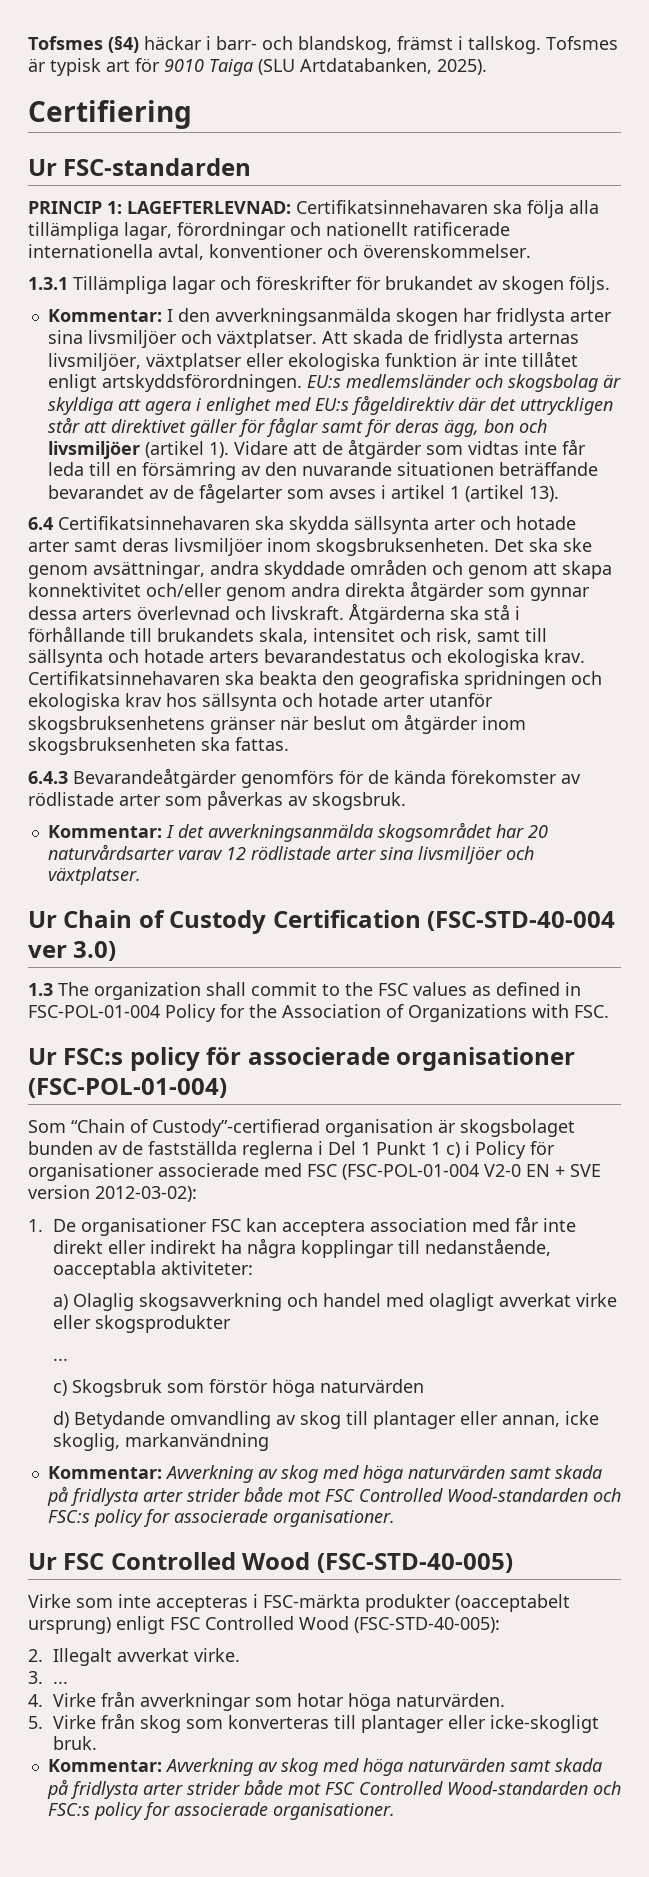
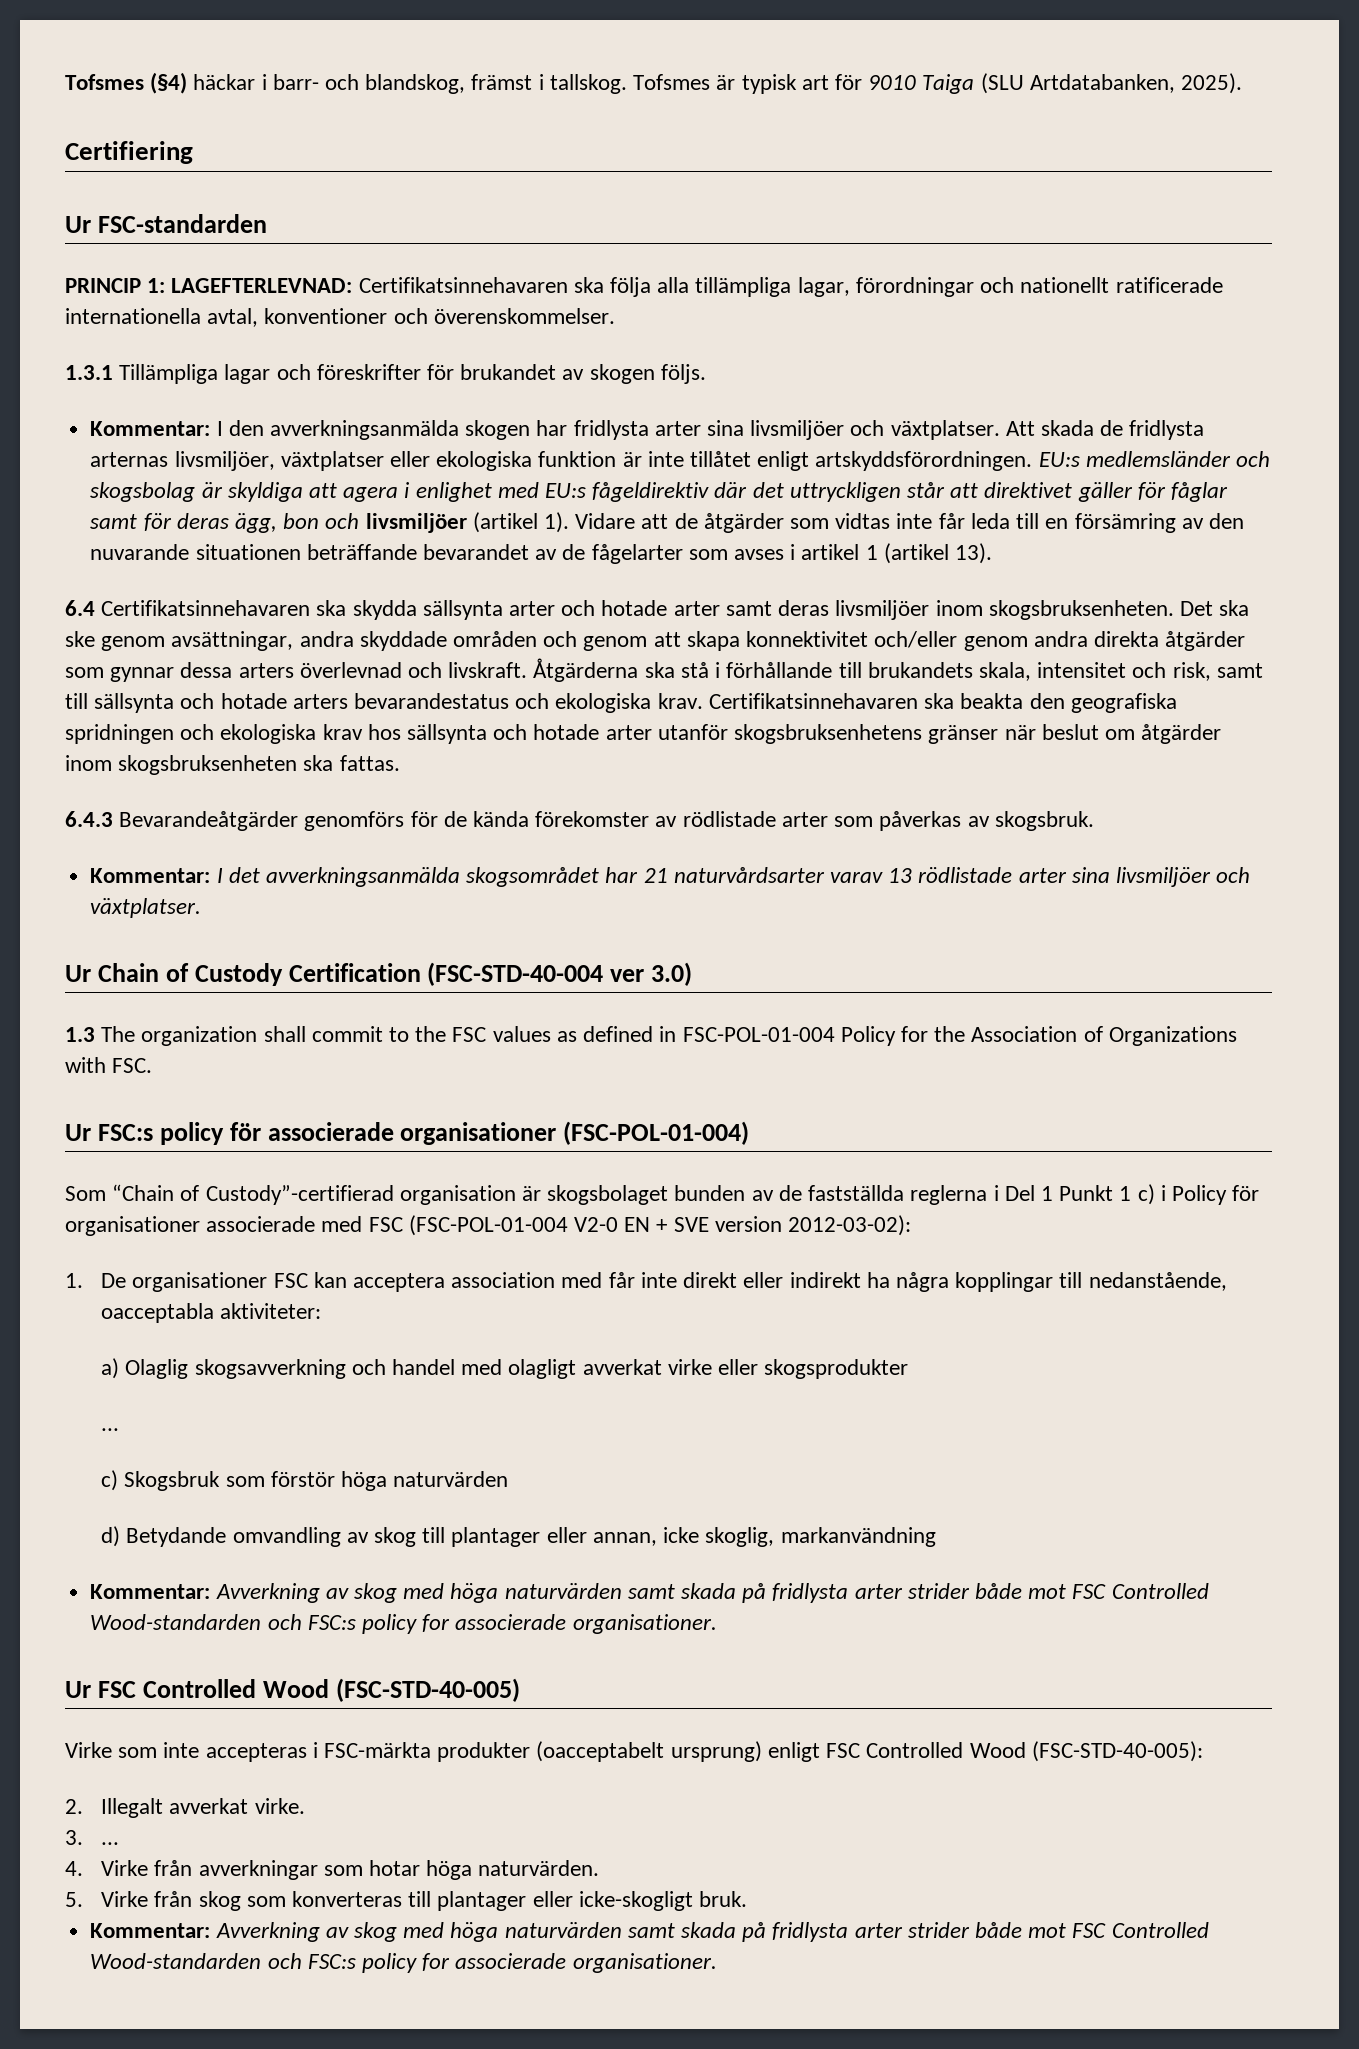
[527,825,548,838] 20 -> [643,868,668,883] 21
[225,847,246,860] 12 -> [888,868,913,883] 13

